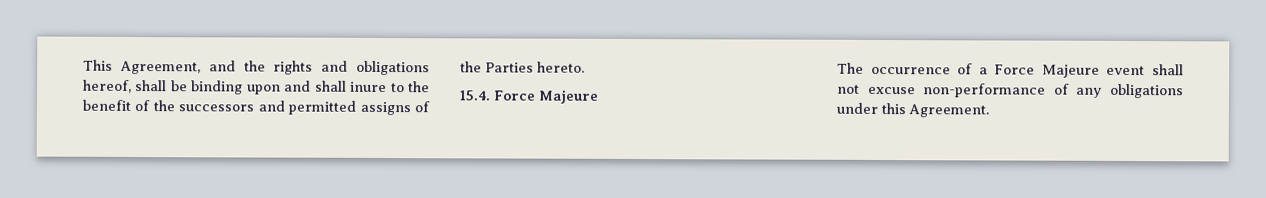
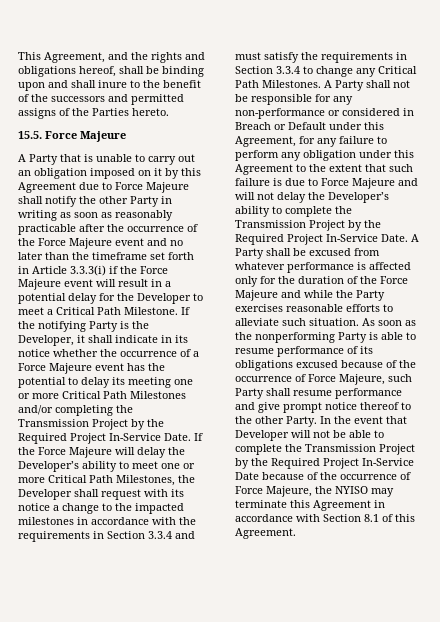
[459,90,491,101] 15.4. -> [18,131,42,139] 15.5.
[837,62,864,74] The -> [18,154,195,165] [18,168,201,179] [18,182,189,193] [18,196,172,207] [18,210,173,221] [18,224,198,235] [18,238,183,249] [18,252,194,260] [18,265,168,276] [18,279,171,290] [18,293,203,304] [18,307,190,315] [18,321,149,332] [18,335,188,346] [18,349,117,357] A Party that is unable to carry out an obligation imposed on it by this Agreement due to Force Majeure shall notify the other Party in writing as soon as reasonably practicable after the occurrence of the Force Majeure event and no later than the timeframe set forth in Article 3.3.3(i) if the Force Majeure event will result in a potential delay for the Developer to meet a Critical Path Milestone. If the notifying Party is the Developer, it shall indicate in its notice whether the
[1152,64,1184,76] [837,83,1184,99] [836,102,878,114] shall not excuse non-performance of any obligations under -> [127,363,165,371] [18,377,193,388] [18,391,186,399] [18,405,133,416] [18,419,164,430] [18,433,203,444] [18,447,185,458] [18,461,195,472] [18,475,195,486] [18,489,184,500] [18,503,184,514] [18,517,196,525] [18,531,195,542] [235,52,407,63] [235,66,417,77] [235,80,410,91] [235,94,353,105] [235,108,414,119] [235,122,384,130] [235,136,387,147] [235,150,414,161] [235,164,413,175] [235,178,418,189] [235,192,389,203] [235,206,352,217] [235,220,381,231] [235,234,419,245] [235,248,380,259] [235,262,411,273] [235,276,408,287] [235,290,385,301] [235,304,393,312] [235,318,416,326] [235,332,416,343] [235,346,373,357] [235,360,416,371] [235,374,412,385] [235,388,402,399] [235,402,411,413] [235,416,407,427] [235,430,384,441] [235,444,415,455] [235,458,414,469] [235,472,411,480] [235,486,394,497] [235,500,385,511] [235,514,393,522] has the potential to delay its meeting one or more Critical Path Milestones and/or completing the Transmission Project by the Required Project In-Service Date. If the Force Majeure will delay the Developer’s ability to meet one or more Critical Path Milestones, the Developer shall request with its notice a change to the impacted milestones in accordance with the requirements in Section 3.3.4 and must satisfy the requirements in Section 3.3.4 to change any Critical Path Milestones. A Party shall not be responsible for any non-performance or considered in Breach or Default under this Agreement, for any failure to perform any obligation under this Agreement to the extent that such failure is due to Force Majeure and will not delay the Developer’s ability to complete the Transmission Project by the Required Project In-Service Date. A Party shall be excused from whatever performance is affected only for the duration of the Force Majeure and while the Party exercises reasonable efforts to alleviate such situation. As soon as the nonperforming Party is able to resume performance of its obligations excused because of the occurrence of Force Majeure, such Party shall resume performance and give prompt notice thereof to the other Party. In the event that Developer will not be able to complete the Transmission Project by the Required Project In-Service Date because of the occurrence of Force Majeure, the NYISO may terminate this Agreement in accordance with Section 8.1 of

